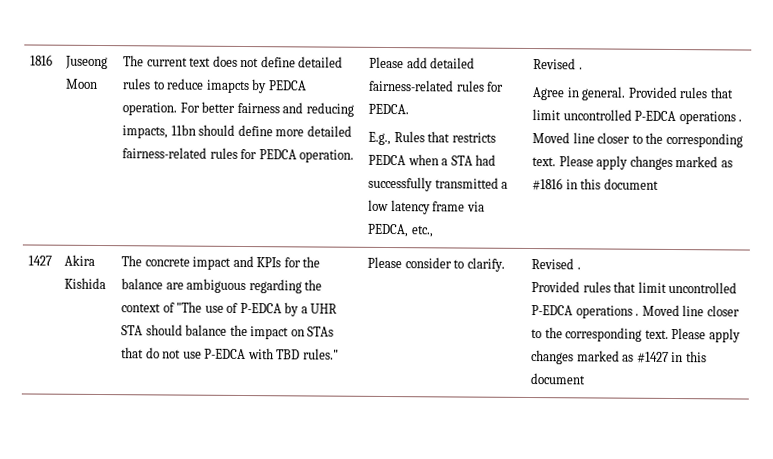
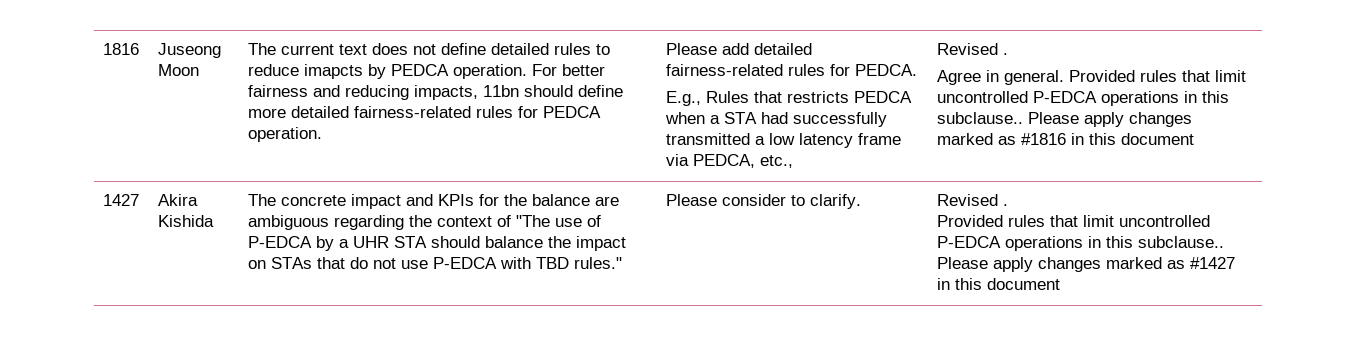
[738,119,743,122] [532,132,743,148] [532,157,557,167] . Moved line closer to the corresponding text. -> [1184,91,1230,103] [937,112,1024,124] in this subclause..
[635,304,740,317] [531,327,669,342] . Moved line closer to the corresponding text. -> [1088,236,1225,248] in this subclause..

